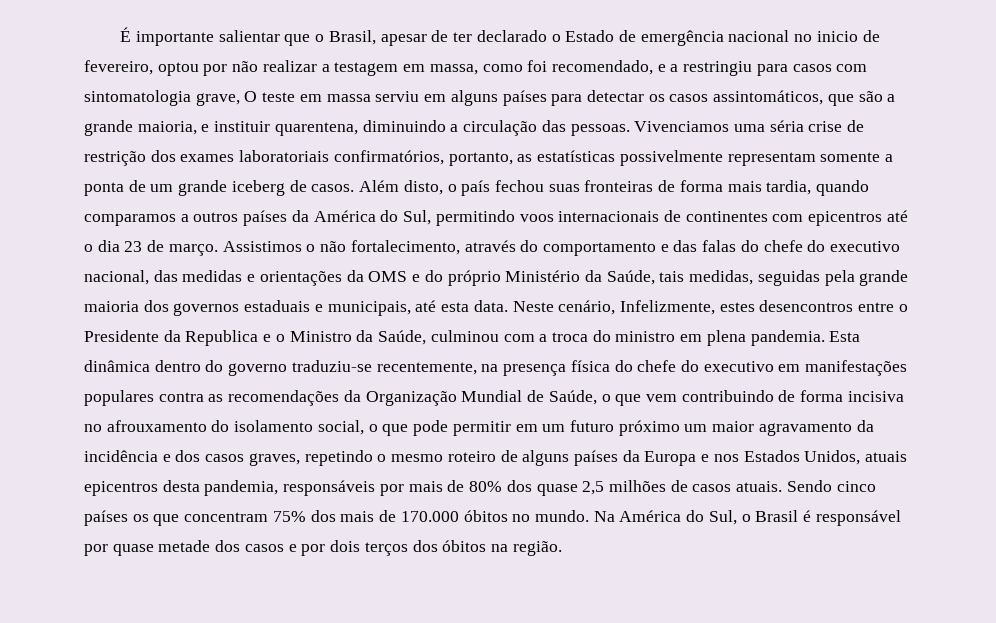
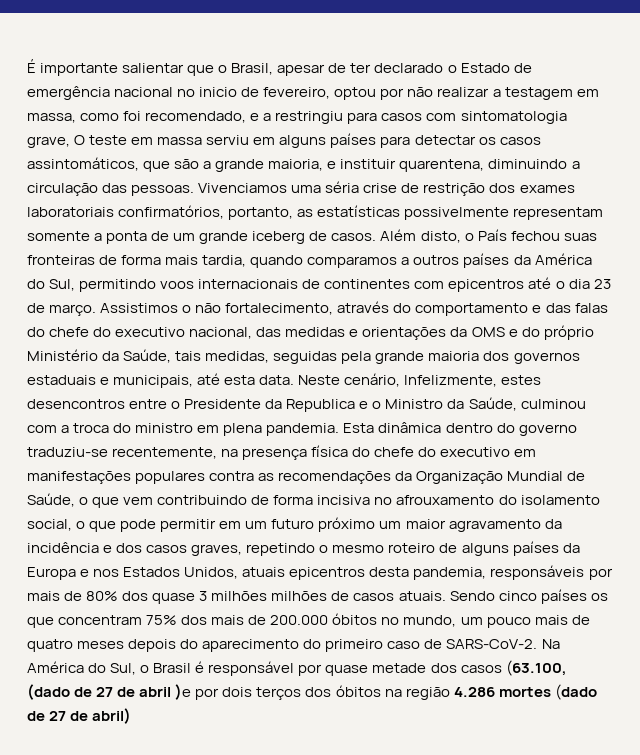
[461,180,491,196] país -> [477,229,507,241] País
[582,481,605,495] 2,5 -> [199,591,268,601] 3 milhões
[400,511,459,522] 170.000 -> [270,615,329,625] 200.000
[534,510,589,522] mundo. -> [403,615,590,628] [27,639,538,652] mundo, um pouco mais de quatro meses depois do aparecimento do primeiro caso de SARS-CoV-2.
[288,544,297,552] e -> [505,660,567,676] [27,684,192,700] (63.100, (dado de 27 de abril )e
[512,541,562,556] região. -> [405,684,597,700] [27,708,132,724] região 4.286 mortes (dado de 27 de abril)

